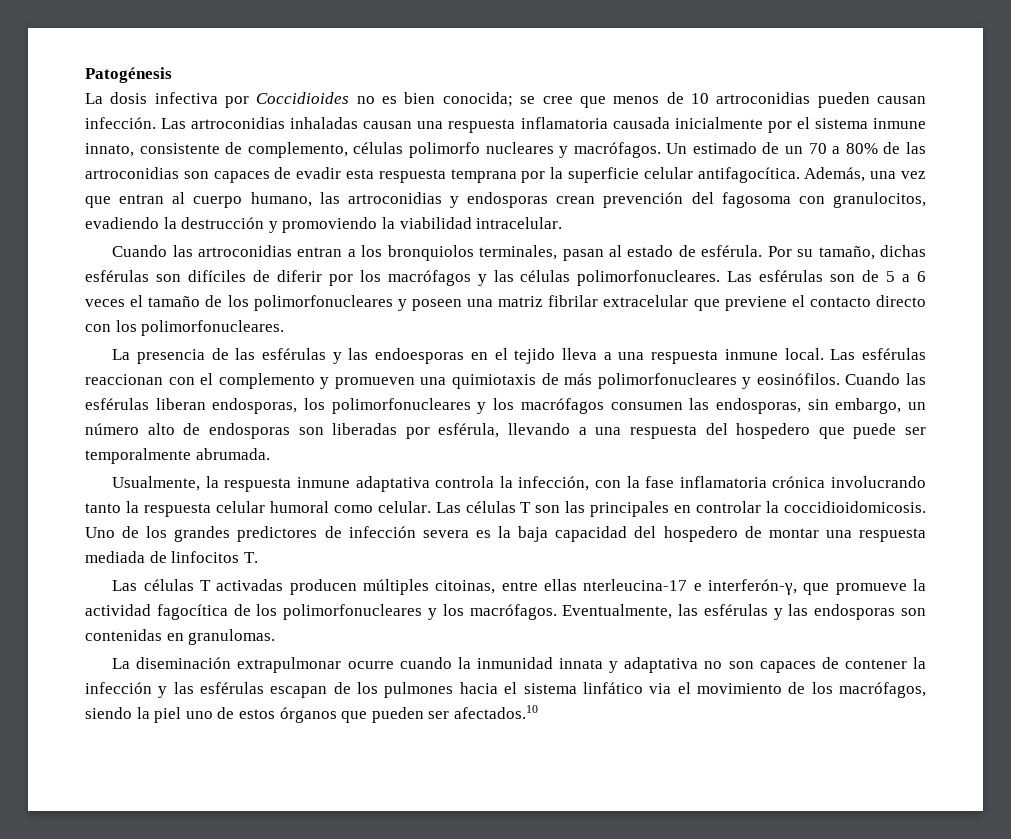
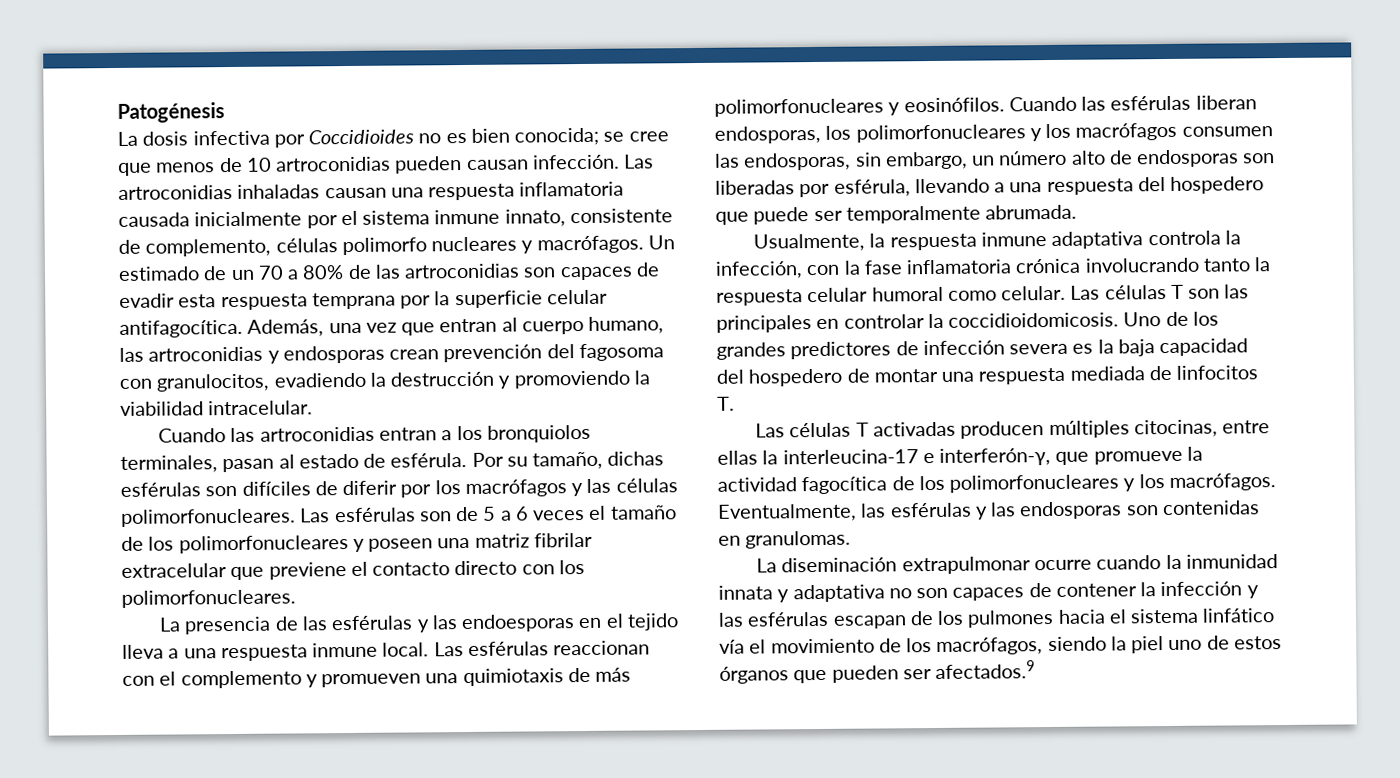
[435,580,496,594] citoinas, -> [1133,419,1218,438] citocinas,
[583,579,688,591] nterleucina-17 -> [762,449,919,465] la interleucina-17
[649,683,672,694] via -> [719,639,745,654] vía
[453,705,538,719] afectados.10 -> [935,660,1036,679] afectados.9

